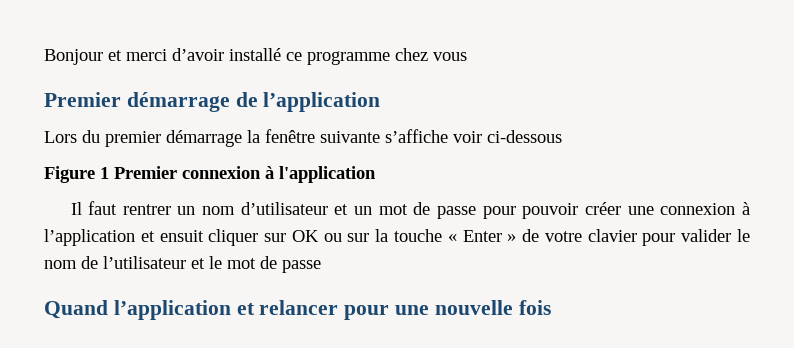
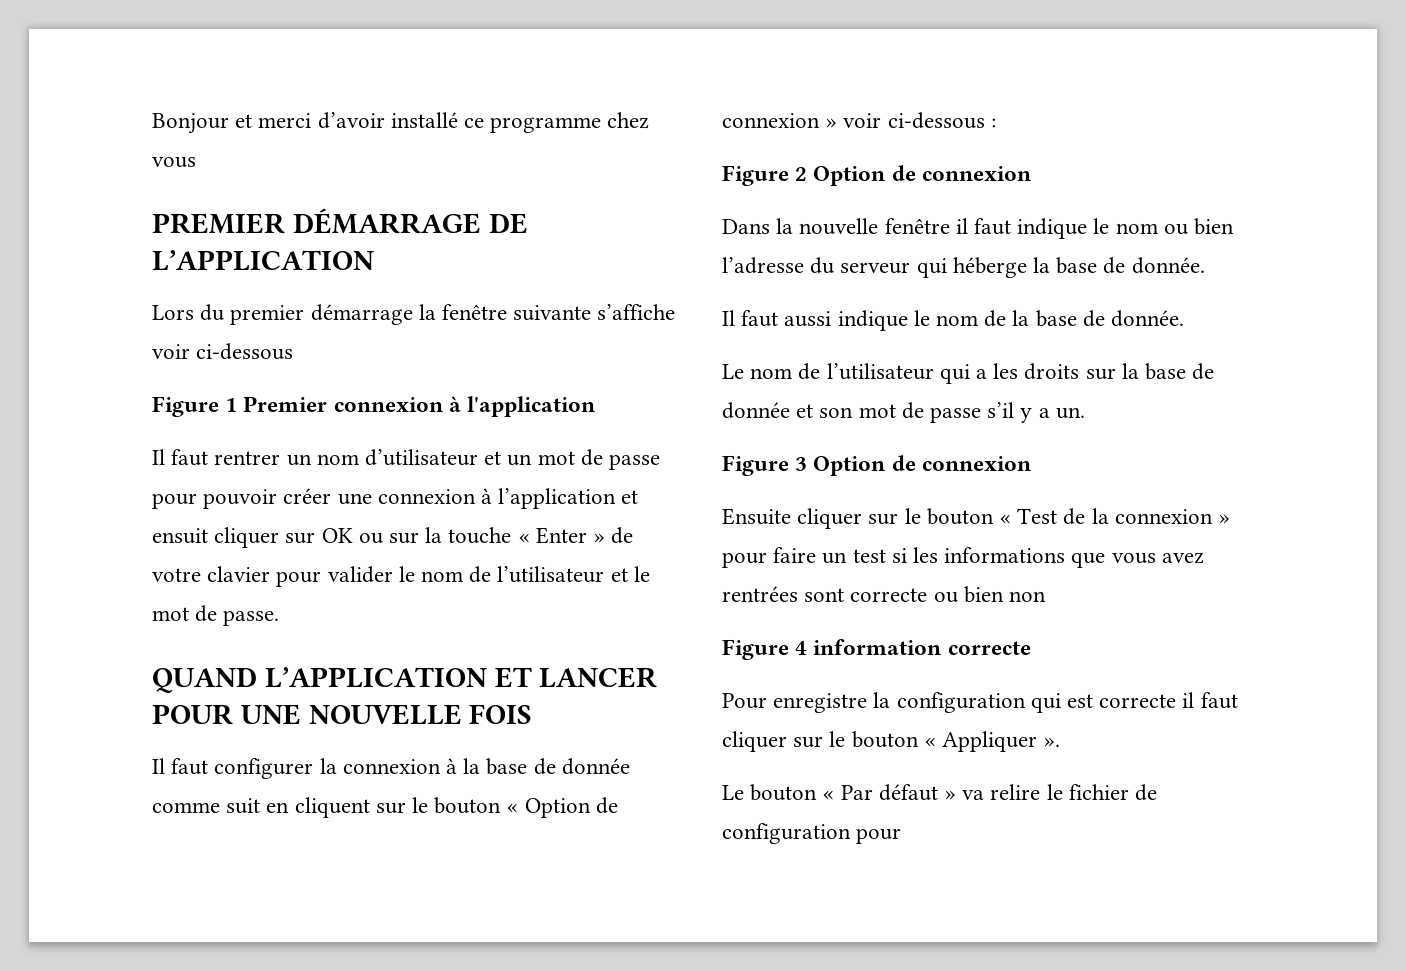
[44,92,381,112] Premier démarrage de l’application -> [152,208,528,234] [152,250,374,271] PREMIER DÉMARRAGE DE L’APPLICATION
[282,260,321,273] [44,300,551,320] passe // Quand l’application et relancer pour une nouvelle fois -> [223,610,280,626] [152,667,658,693] [152,704,533,725] [152,758,630,779] [152,797,618,818] [722,112,996,129] [722,165,1031,186] [722,218,1235,239] [722,257,1205,278] [722,310,1185,331] [722,363,1215,384] [722,402,1085,423] [722,455,1031,476] [722,508,1231,529] [722,547,1204,568] [722,586,1047,603] [722,639,1031,660] [722,692,1238,713] [722,731,1061,752] [722,784,1158,801] [722,823,902,844] passe. // QUAND L’APPLICATION ET LANCER POUR UNE NOUVELLE FOIS // Il faut configurer la connexion à la base de donnée comme suit en cliquent sur le bouton « Option de connexion » voir ci-dessous : // Figure 2 Option de connexion // Dans la nouvelle fenêtre il faut indique le nom ou bien l’adresse du serveur qui héberge la base de donnée. // Il faut aussi indique le nom de la base de donnée. // Le nom de l’utilisateur qui a les droits sur la base de donnée et son mot de passe s’il y a un. // Figure 3 Option de connexion // Ensuite cliquer sur le bouton « Test de la connexion » pour faire un test si les informations que vous avez rentrées sont correcte ou bien non // Figure 4 information correcte // Pour enregistre la configuration qui est correcte il faut cliquer sur le bouton « Appliquer ». // Le bouton « Par défaut » va relire le fichier de configuration pour

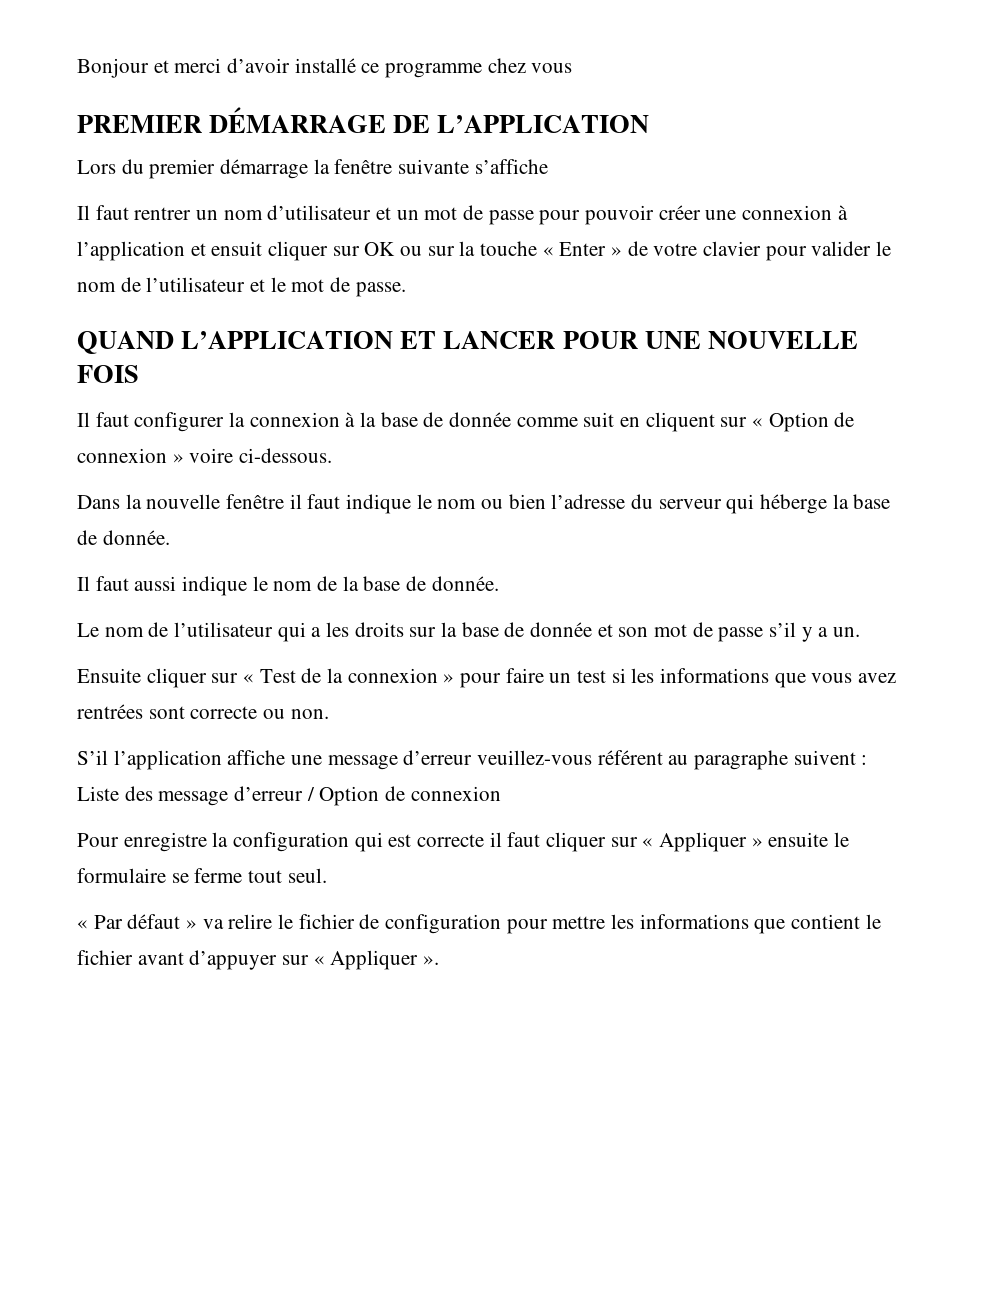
[152,343,294,360] [152,396,596,417] voir ci-dessous // Figure 1 Premier connexion à l'application -> (548, 166) none
[412,797,502,814] le bouton -> (748, 422) none
[843,112,996,129] [722,165,1031,186] voir ci-dessous : // Figure 2 Option de connexion -> [189,448,333,463] voire ci-dessous.
[722,455,1031,476] // Figure 3 Option de connexion -> (861, 632) none
[904,508,994,525] le bouton -> (239, 678) none
[963,586,1047,603] [722,639,1031,660] bien non // Figure 4 information correcte -> [290,709,329,719] [77,750,868,770] [77,786,501,806] non. // S’il l’application affiche une message d’erreur veuillez-vous référent au paragraphe suivent : Liste des message d’erreur / Option de connexion
[829,731,1061,752] [722,784,818,801] le bouton « Appliquer ». // Le bouton -> [642,832,850,852] [77,868,327,883] « Appliquer » ensuite le formulaire se ferme tout seul. //
(902, 836) none -> [552,914,881,934] [77,950,440,970] mettre les informations que contient le fichier avant d’appuyer sur « Appliquer ».

